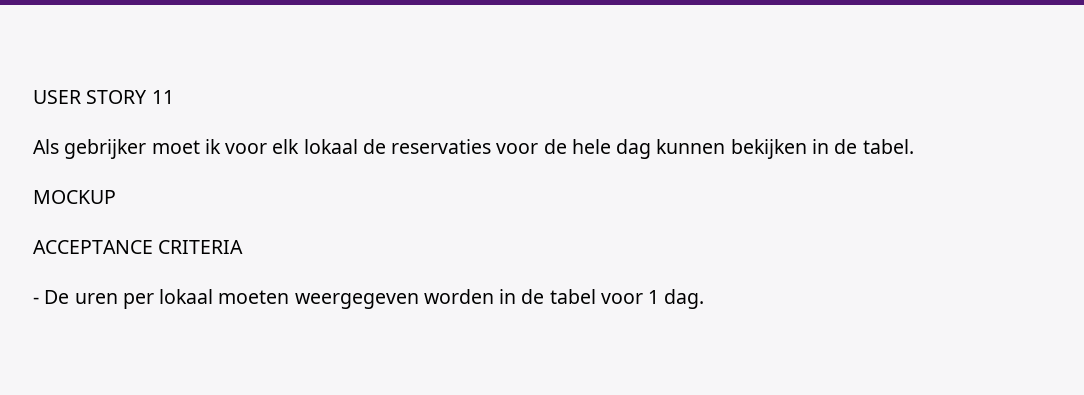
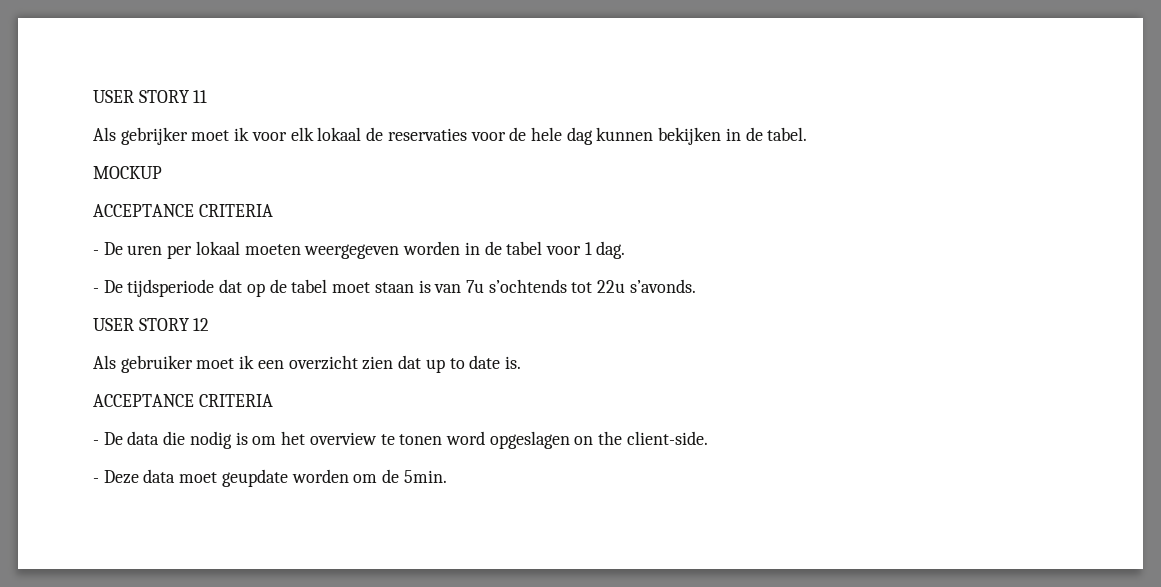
(705, 299) none -> [93,279,696,297] [93,318,210,331] [93,355,521,373] [93,394,273,407] [93,431,708,449] [93,469,447,487] // - De tijdsperiode dat op de tabel moet staan is van 7u s’ochtends tot 22u s’avonds. // USER STORY 12 // Als gebruiker moet ik een overzicht zien dat up to date is. // ACCEPTANCE CRITERIA // - De data die nodig is om het overview te tonen word opgeslagen on the client-side. // - Deze data moet geupdate worden om de 5min.

